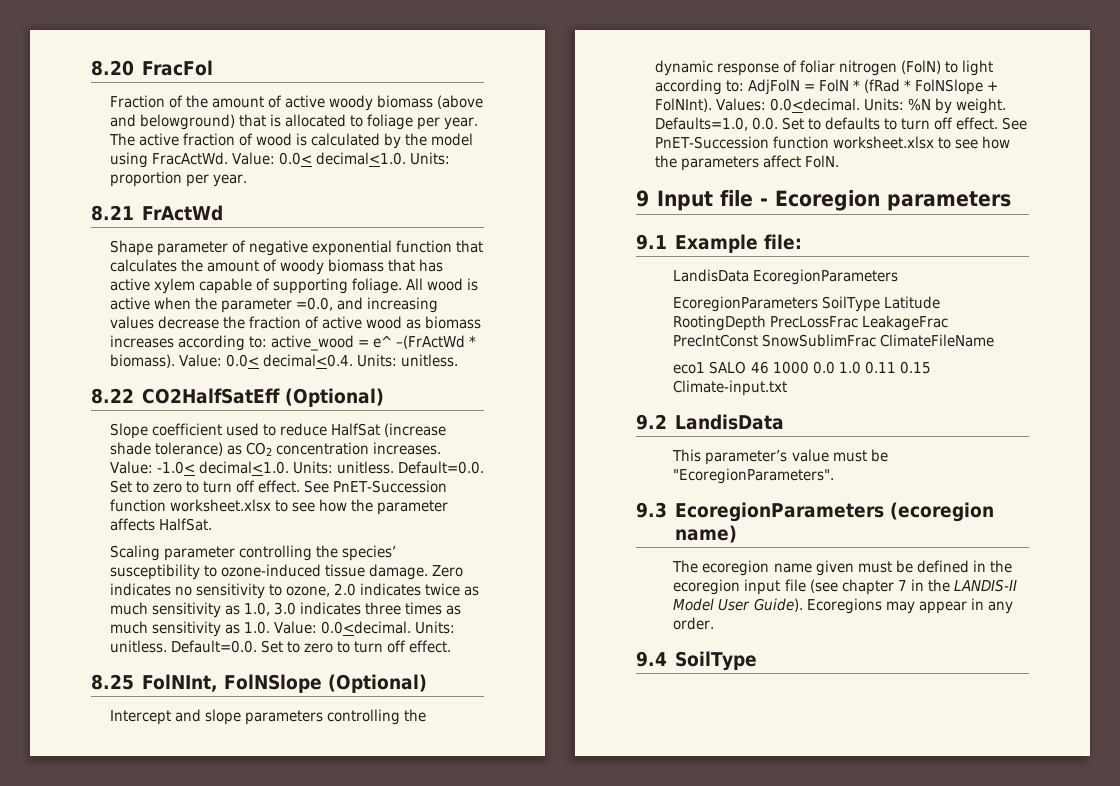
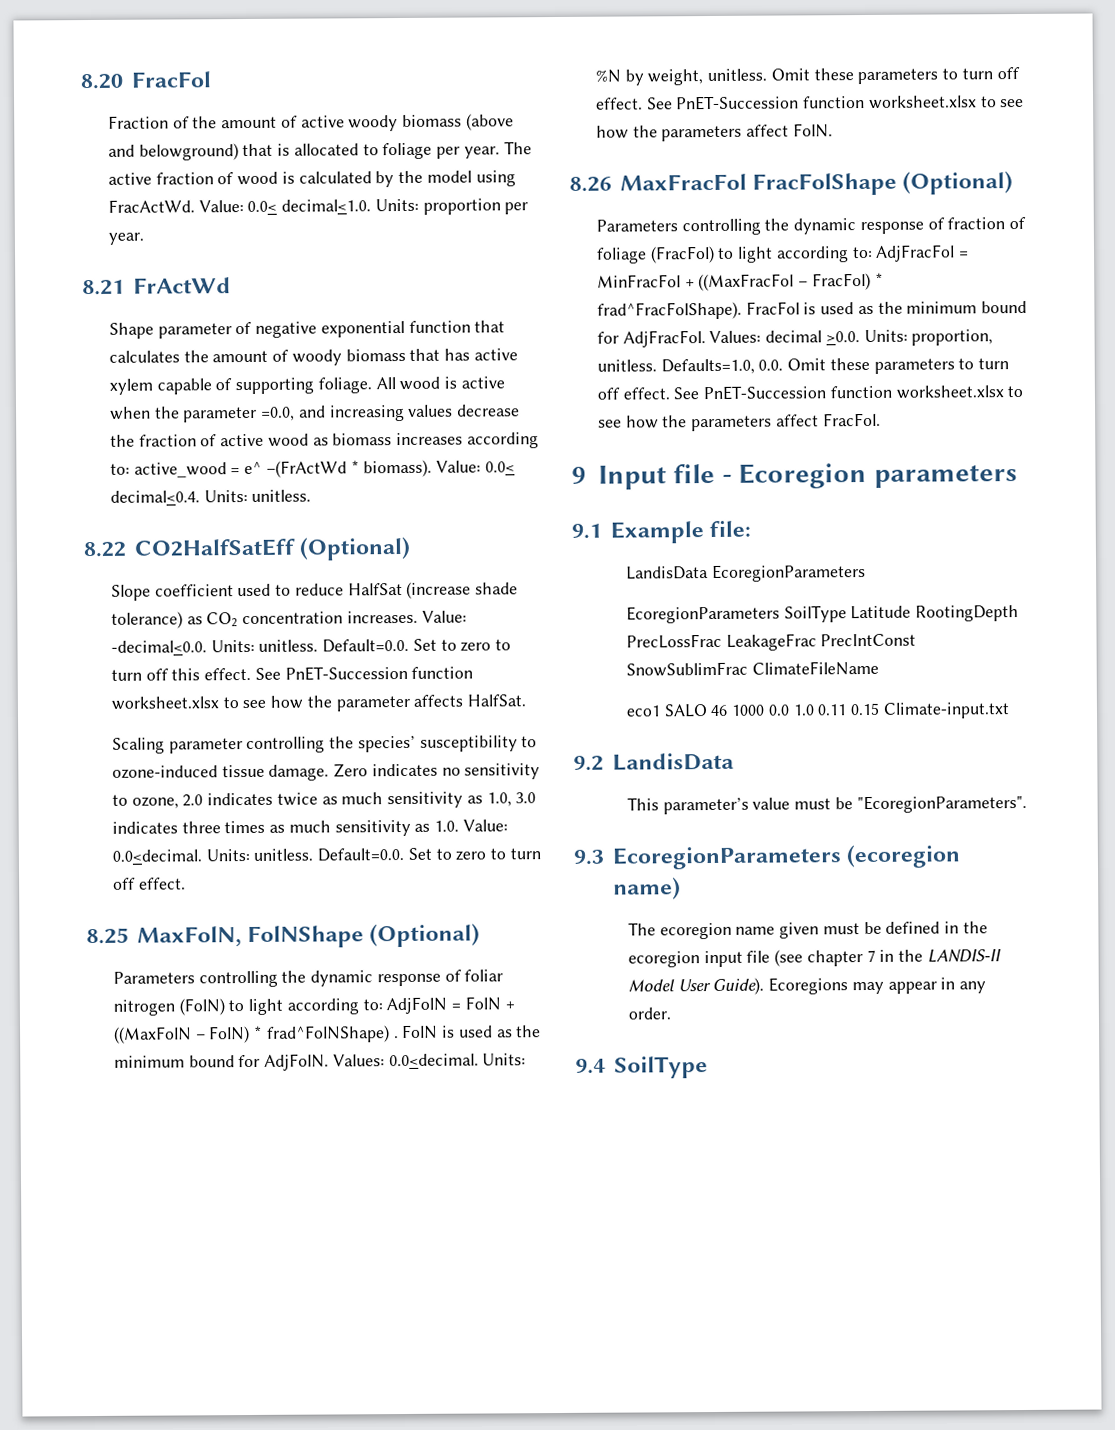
[156,461,484,474] [109,480,255,493] -1.0< decimal<1.0. Units: unitless. Default=0.0. Set to zero to turn off -> [110,638,512,653] [110,668,201,681] -decimal<0.0. Units: unitless. Default=0.0. Set to zero to turn off this
[141,674,428,693] [109,709,323,725] FolNInt, FolNSlope (Optional) // Intercept and slope parameters -> [136,923,481,949] [112,971,195,984] MaxFolN, FolNShape (Optional) // Parameters
[852,79,999,95] [654,98,712,112] * (fRad * FolNSlope + FolNInt). -> [504,1001,515,1010] [113,1024,542,1044] [113,1053,330,1071] + ((MaxFolN – FolN) * frad^FolNShape) . FolN is used as the minimum bound for AdjFolN.
[955,98,1006,114] [654,117,880,131] weight. Defaults=1.0, 0.0. Set to defaults -> [647,68,939,86] weight, unitless. Omit these parameters
(839, 161) none -> [569,171,1014,196] [595,216,1027,236] [595,244,970,264] [596,272,884,292] [596,300,1028,320] [596,329,994,348] [596,357,1010,375] [596,385,1024,401] [597,412,881,432] // 8.26 MaxFracFol FracFolShape (Optional) // Parameters controlling the dynamic response of fraction of foliage (FracFol) to light according to: AdjFracFol = MinFracFol + ((MaxFracFol – FracFol) * frad^FracFolShape). FracFol is used as the minimum bound for AdjFracFol. Values: decimal >0.0. Units: proportion, unitless. Defaults=1.0, 0.0. Omit these parameters to turn off effect. See PnET-Succession function worksheet.xlsx to see how the parameters affect FracFol.

